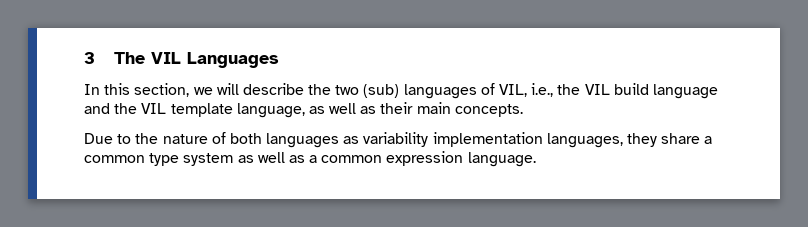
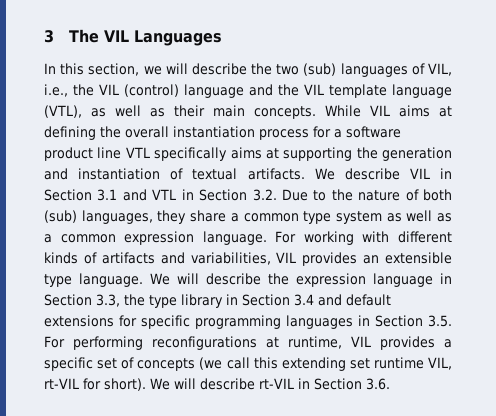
[613,83,649,95] build -> [124,84,179,97] (control)
[236,103,305,118] language, -> [392,84,452,98] [44,105,82,118] language (VTL),
(523, 110) // -> [325,105,452,117] [44,126,401,140] [44,147,452,161] [44,168,452,180] [44,189,277,201] While VIL aims at defining the overall instantiation process for a software product line VTL specifically aims at supporting the generation and instantiation of textual artifacts. We describe VIL in Section 3.1 and VTL in Section 3.2.
[266,132,543,148] languages as variability implementation -> [44,210,77,223] (sub)
(536, 159) none -> [275,231,452,245] [44,252,452,266] [44,273,452,287] [44,294,391,308] [44,315,452,329] [44,336,452,350] [44,357,452,371] [44,378,390,391] For working with different kinds of artifacts and variabilities, VIL provides an extensible type language. We will describe the expression language in Section 3.3, the type library in Section 3.4 and default extensions for specific programming languages in Section 3.5. For performing reconfigurations at runtime, VIL provides a specific set of concepts (we call this extending set runtime VIL, rt-VIL for short). We will describe rt-VIL in Section 3.6.

